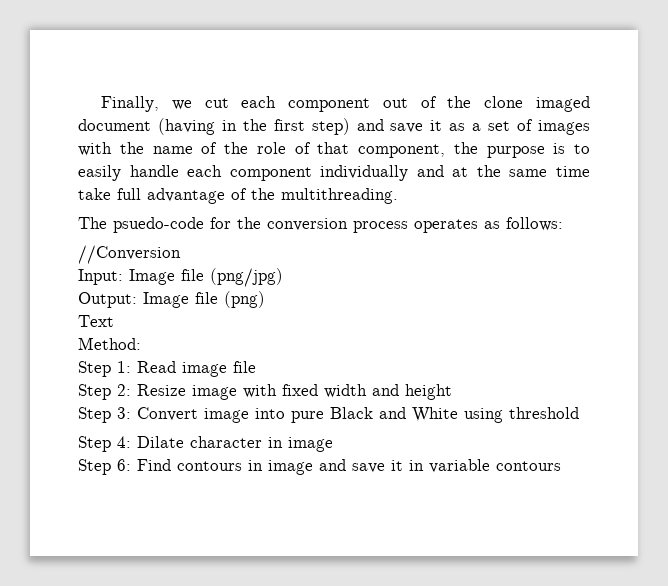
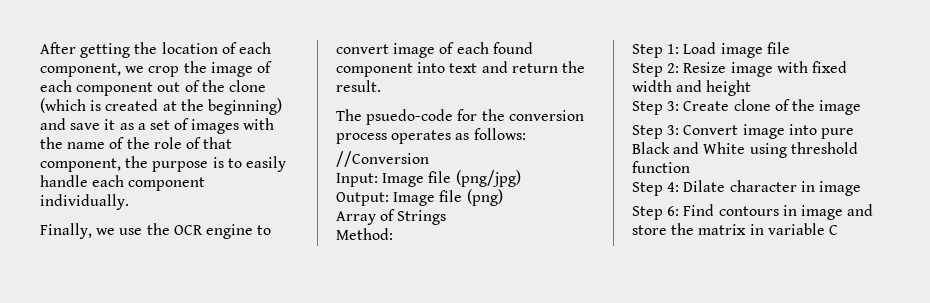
[101,96,229,112] Finally, we cut -> [40,42,271,58] [40,61,272,77] After getting the location of each component, we crop the image of
[536,96,590,112] [78,118,350,135] imaged document (having in the first step) -> [40,98,282,115] (which is created at the beginning)
[320,165,590,181] [78,188,398,204] individually and at the same time take full advantage of the multithreading. -> [40,194,129,210] [40,223,272,239] [336,42,533,58] [336,61,585,77] [336,80,381,92] individually. // Finally, we use the OCR engine to convert image of each found component into text and return the result.
[78,315,114,327] Text -> [336,209,447,225] Array of Strings
[137,361,176,373] Read -> [683,42,717,54] Load
(452, 392) none -> [632,99,862,115] // Step 3: Create clone of the image
(579, 413) none -> [632,161,690,173] function
[352,460,403,473] save it -> [632,223,747,235] store the matrix
[496,461,561,471] contours -> [828,225,838,235] C

